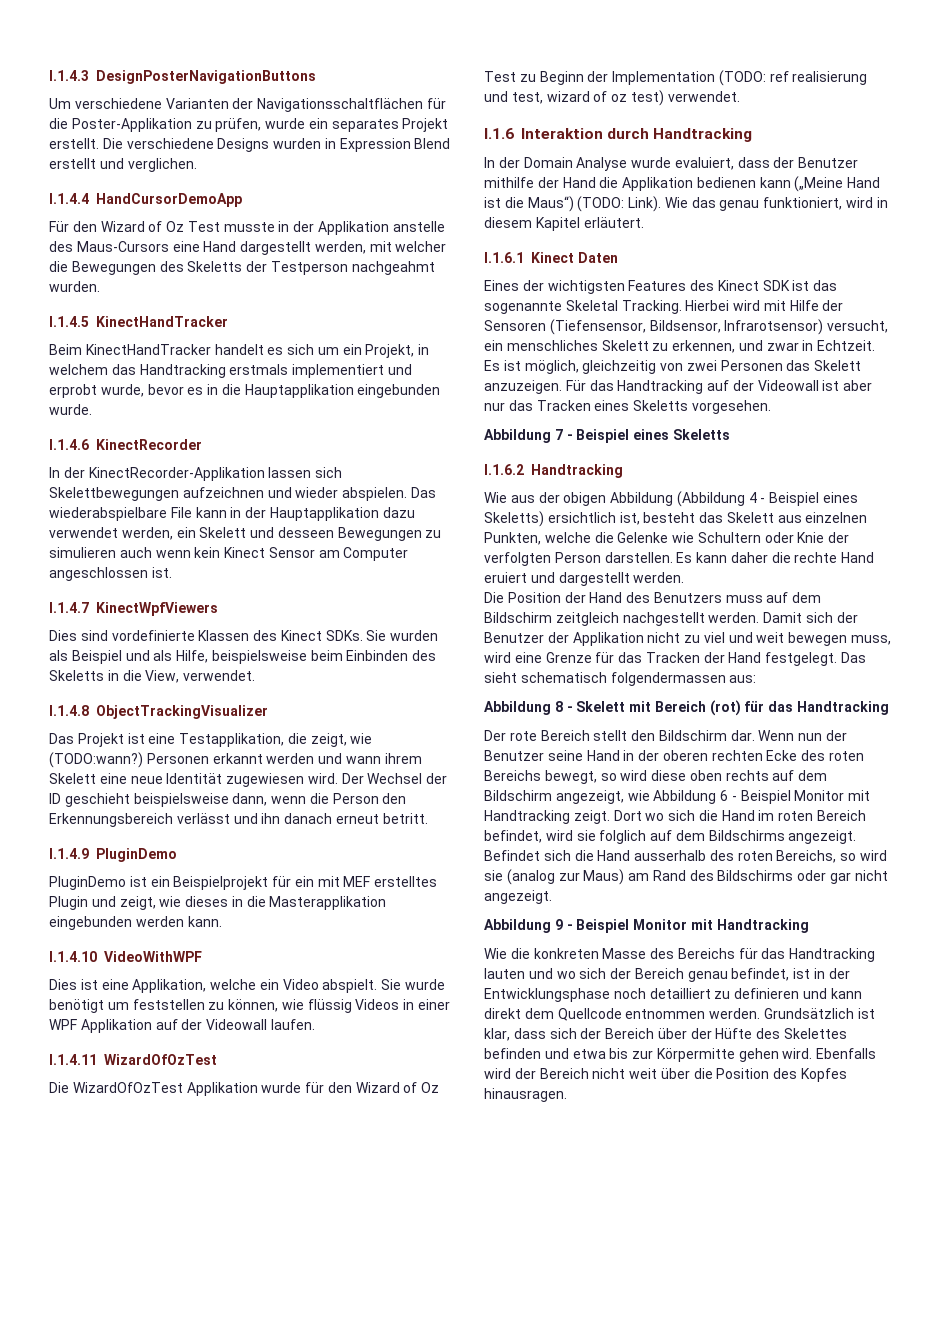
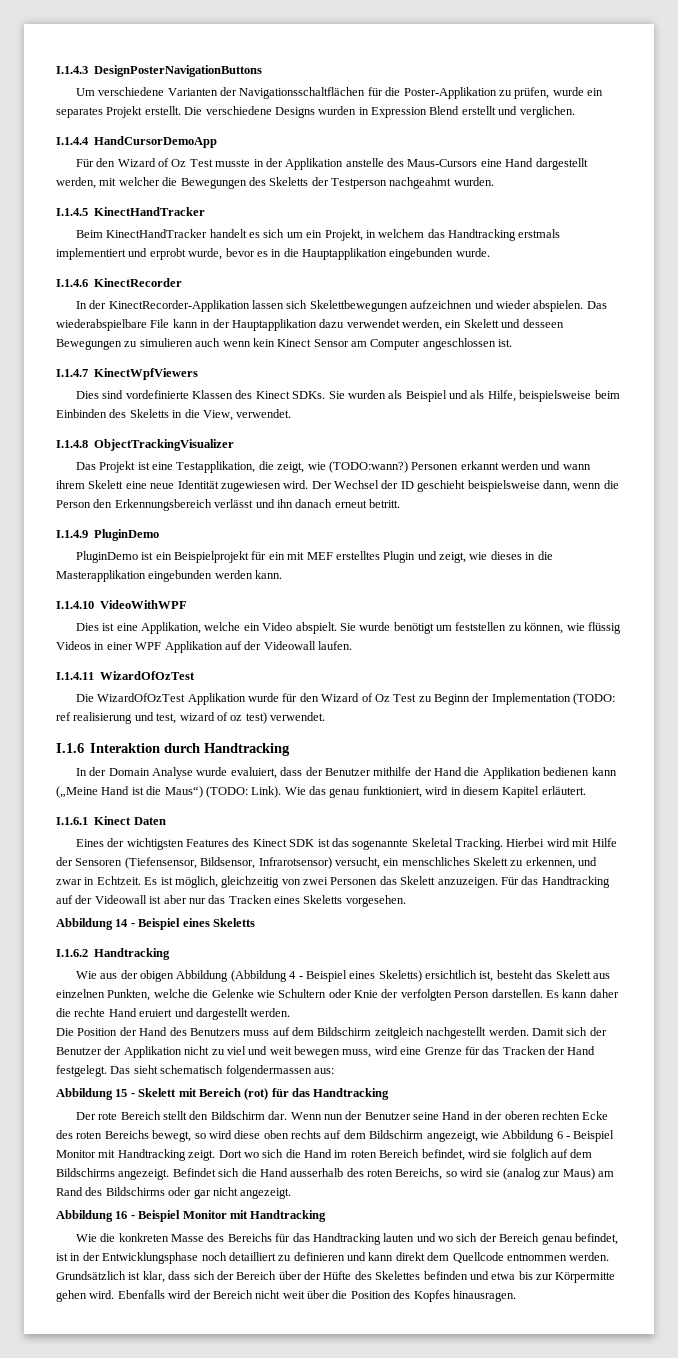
[554,429,563,440] 7 -> [115,919,129,927] 14
[554,701,563,712] 8 -> [115,1089,128,1097] 15
[554,919,563,930] 9 -> [115,1211,128,1219] 16

